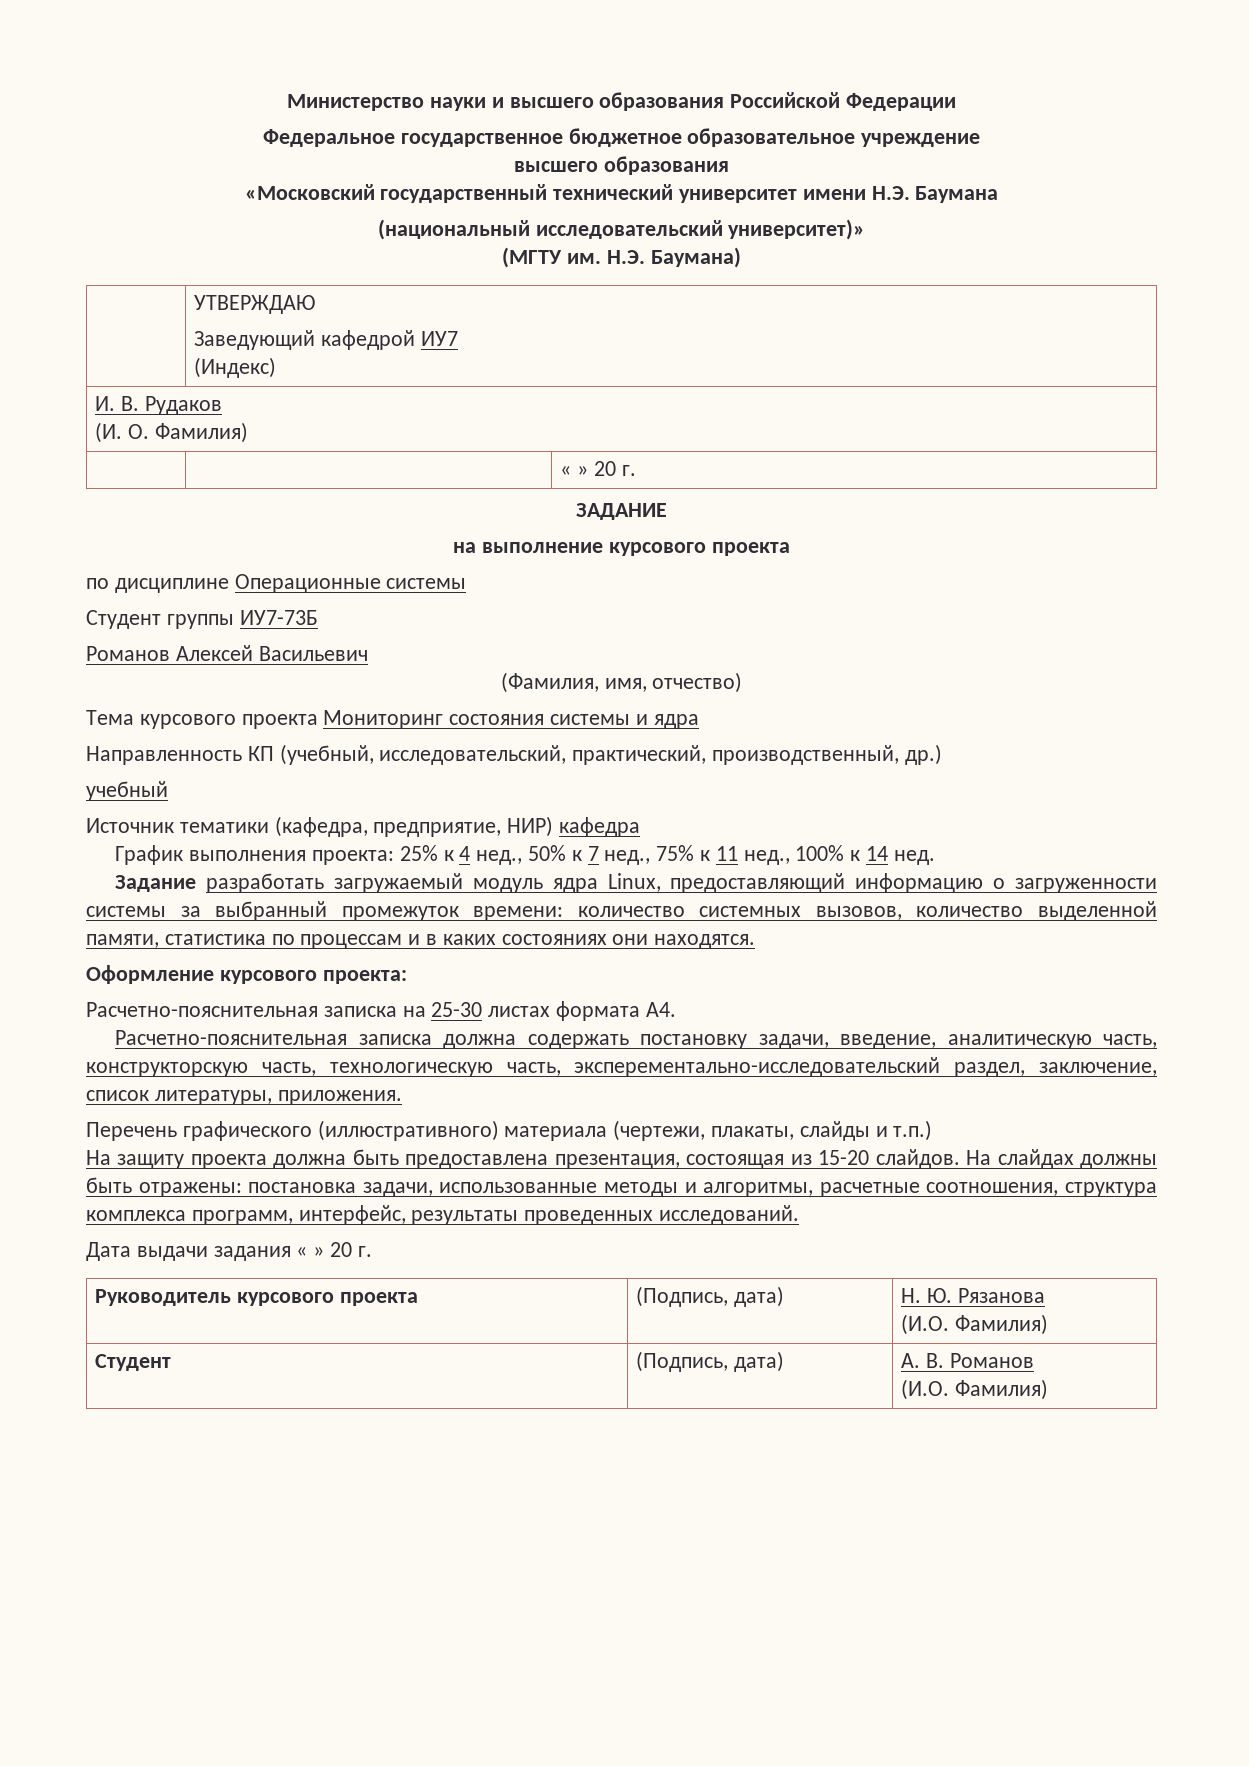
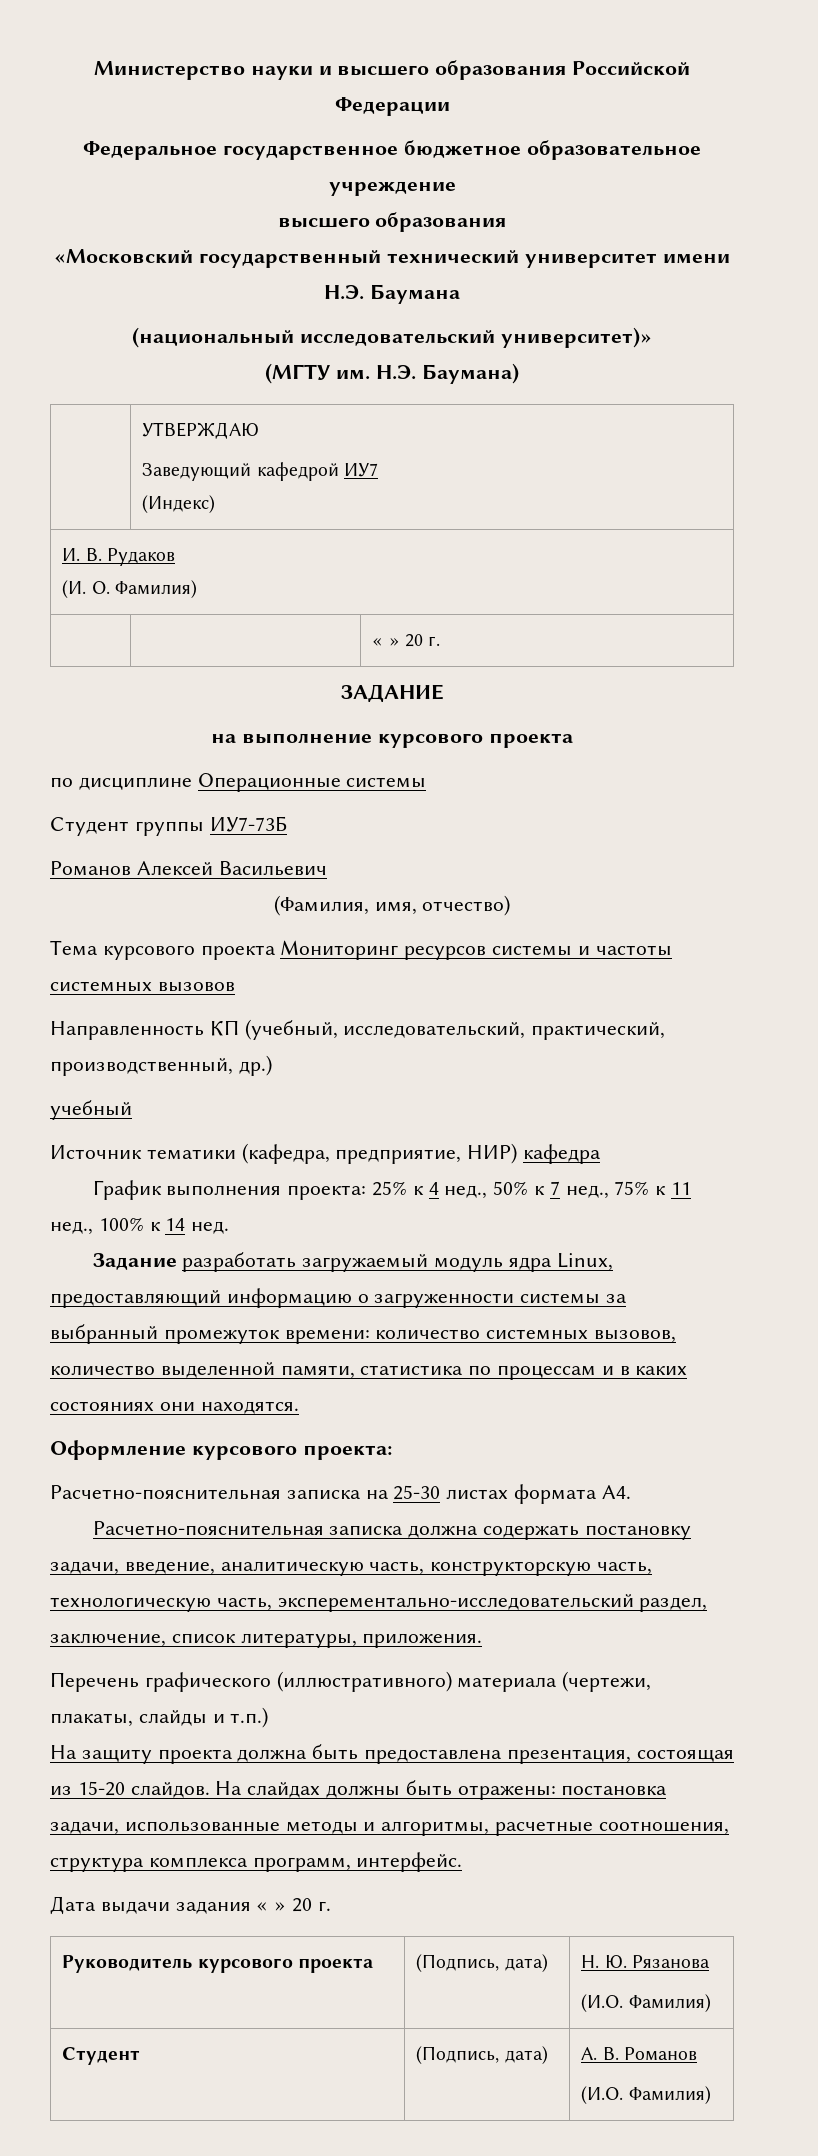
[449,714,545,725] состояния -> [404,945,487,960] ресурсов
[653,714,699,729] ядра -> [595,945,672,956] [50,981,235,992] частоты системных вызовов
[298,1205,800,1225] интерфейс, результаты проведенных исследований. -> [356,1852,463,1872] интерфейс.

